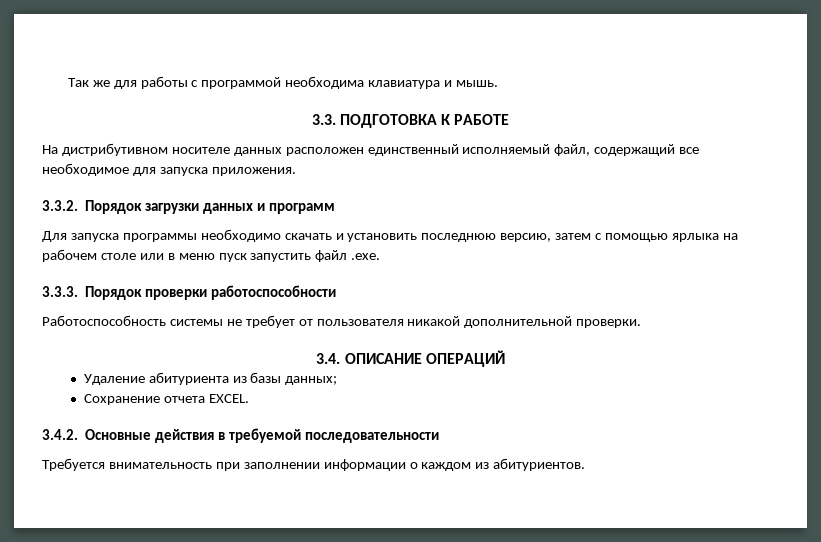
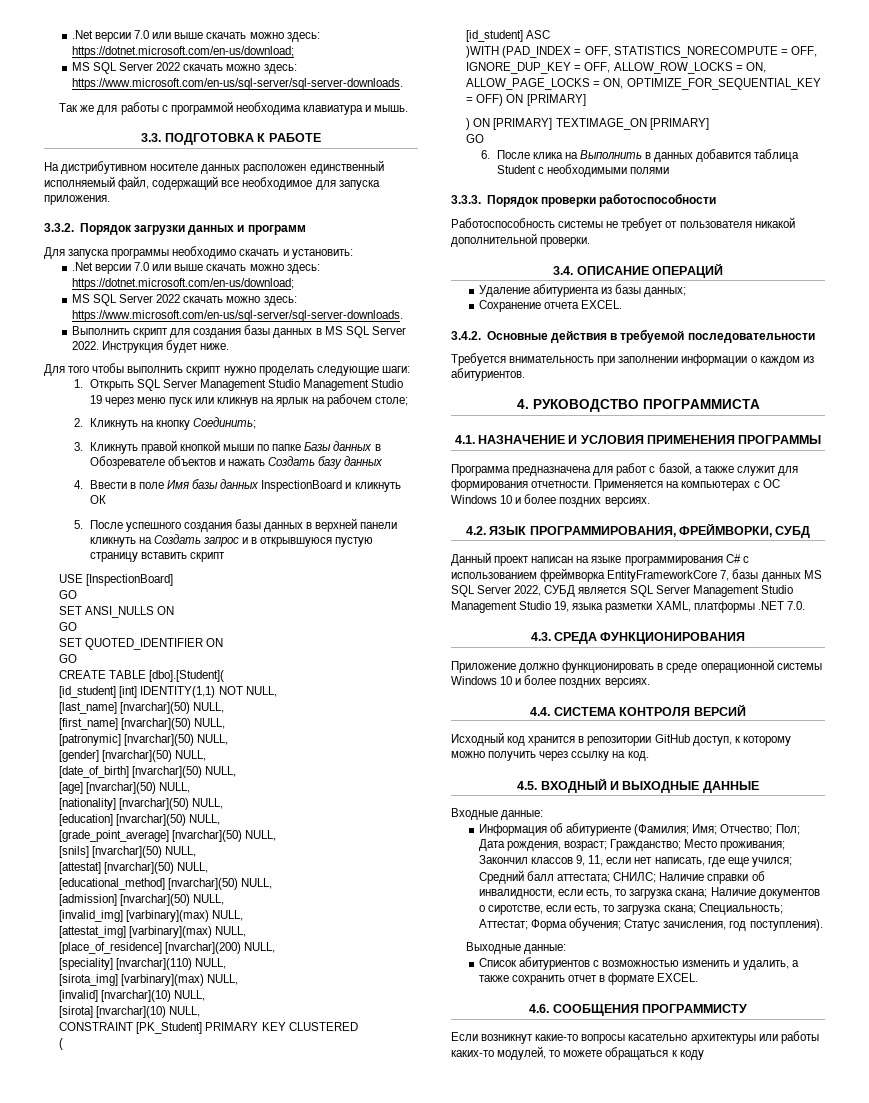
(67, 82) none -> [71,30,320,42] [71,46,294,58] [71,62,297,74] [71,78,403,90] .Net версии 7.0 или выше скачать можно здесь: https://dotnet.microsoft.com/en-us/download; // MS SQL Server 2022 скачать можно здесь: https://www.microsoft.com/en-us/sql-server/sql-server-downloads. //
[347,233,738,242] [42,249,381,262] установить последнюю версию, затем с помощью ярлыка на рабочем столе или в меню пуск запустить файл .exe. -> [291,249,353,259] [71,262,320,274] [71,278,294,290] [71,294,297,306] [71,310,403,322] [71,325,406,338] [71,340,230,353] [44,363,410,376] [74,379,404,391] [89,394,408,407] [74,417,257,430] [74,440,381,454] [89,456,384,469] [74,479,401,492] [89,495,106,504] [74,518,398,532] [89,534,374,547] [89,552,225,562] [59,574,174,586] [59,590,78,599] [59,606,175,618] [59,622,78,631] [59,638,224,650] [59,654,78,663] [59,670,225,682] [59,686,277,698] [59,702,225,714] [59,718,226,730] [59,734,229,746] [59,750,207,762] [59,766,237,778] [59,782,191,794] [59,798,224,810] [59,814,221,826] [59,830,277,842] [59,846,197,858] [59,862,209,874] [59,878,273,890] [59,894,225,906] [59,910,244,922] [59,926,247,938] [59,942,276,954] [59,958,227,970] [59,974,239,986] [59,990,206,1002] [59,1006,201,1018] [59,1022,358,1034] [59,1038,64,1050] [466,30,551,42] [466,46,817,58] [466,62,766,74] [466,78,821,90] [466,94,586,106] [466,118,709,130] [466,134,485,143] [481,149,800,162] [496,164,670,177] установить: // .Net версии 7.0 или выше скачать можно здесь: https://dotnet.microsoft.com/en-us/download; // MS SQL Server 2022 скачать можно здесь: https://www.microsoft.com/en-us/sql-server/sql-server-downloads. // Выполнить скрипт для создания базы данных в MS SQL Server 2022. Инструкция будет ниже. // Для того чтобы выполнить скрипт нужно проделать следующие шаги: // 1. Открыть SQL Server Management Studio Management Studio 19 через меню пуск или кликнув на ярлык на рабочем столе; // 2. Кликнуть на кнопку Соединить; // 3. Кликнуть правой кнопкой мыши по папке Базы данных в Обозревателе объектов и нажать Создать базу данных // 4. Ввести в поле Имя базы данных InspectionBoard и кликнуть ОК // 5. После успешного создания базы данных в верхней панели кликнуть на Создать запрос и в открывшуюся пустую страницу вставить скрипт // USE [InspectionBoard] // GO // SET ANSI_NULLS ON // GO // SET QUOTED_IDENTIFIER ON // GO // CREATE TABLE [dbo].[Student]( // [id_student] [int] IDENTITY(1,1) NOT NULL, // [last_name] [nvarchar](50) NULL, // [first_name] [nvarchar](50) NULL, // [patronymic] [nvarchar](50) NULL, // [gender] [nvarchar](50) NULL, // [date_of_birth] [nvarchar](50) NULL, // [age] [nvarchar](50) NULL, // [nationality] [nvarchar](50) NULL, // [education] [nvarchar](50) NULL, // [grade_point_average] [nvarchar](50) NULL, // [snils] [nvarchar](50) NULL, // [attestat] [nvarchar](50) NULL, // [educational_method] [nvarchar](50) NULL, // [admission] [nvarchar](50) NULL, // [invalid_img] [varbinary](max) NULL, // [attestat_img] [varbinary](max) NULL, // [place_of_residence] [nvarchar](200) NULL, // [speciality] [nvarchar](110) NULL, // [sirota_img] [varbinary](max) NULL, // [invalid] [nvarchar](10) NULL, // [sirota] [nvarchar](10) NULL, // CONSTRAINT [PK_Student] PRIMARY KEY CLUSTERED // ( // [id_student] ASC // )WITH (PAD_INDEX = OFF, STATISTICS_NORECOMPUTE = OFF, IGNORE_DUP_KEY = OFF, ALLOW_ROW_LOCKS = ON, ALLOW_PAGE_LOCKS = ON, OPTIMIZE_FOR_SEQUENTIAL_KEY = OFF) ON [PRIMARY] // ) ON [PRIMARY] TEXTIMAGE_ON [PRIMARY] // GO // 6. После клика на Выполнить в данных добавится таблица Student с необходимыми полями
(586, 464) none -> [516,399,760,412] [454,435,822,444] [451,462,798,476] [451,479,780,491] [451,494,650,507] [465,523,811,538] [451,552,749,566] [451,568,822,582] [451,585,793,597] [451,601,805,613] [530,632,746,644] [451,659,822,673] [451,675,650,688] [530,704,746,716] [451,732,791,746] [451,751,649,761] [517,778,759,793] [451,808,544,820] [478,823,800,836] [478,839,786,851] [478,855,792,867] [478,870,765,884] [478,887,820,899] [478,903,783,915] [478,918,823,931] [466,942,567,954] [478,957,799,970] [478,973,699,985] [529,1004,747,1016] [451,1031,819,1044] [451,1046,704,1060] // 4. РУКОВОДСТВО ПРОГРАММИСТА // 4.1. НАЗНАЧЕНИЕ И УСЛОВИЯ ПРИМЕНЕНИЯ ПРОГРАММЫ // Программа предназначена для работ с базой, а также служит для формирования отчетности. Применяется на компьютерах с ОС Windows 10 и более поздних версиях. // 4.2. ЯЗЫК ПРОГРАММИРОВАНИЯ, ФРЕЙМВОРКИ, СУБД // Данный проект написан на языке программирования C# с использованием фреймворка EntityFrameworkCore 7, базы данных MS SQL Server 2022, СУБД является SQL Server Management Studio Management Studio 19, языка разметки XAML, платформы .NET 7.0. // 4.3. СРЕДА ФУНКЦИОНИРОВАНИЯ // Приложение должно функционировать в среде операционной системы Windows 10 и более поздних версиях. // 4.4. СИСТЕМА КОНТРОЛЯ ВЕРСИЙ // Исходный код хранится в репозитории GitHub доступ, к которому можно получить через ссылку на код. // 4.5. ВХОДНЫЙ И ВЫХОДНЫЕ ДАННЫЕ // Входные данные: // Информация об абитуриенте (Фамилия; Имя; Отчество; Пол; Дата рождения, возраст; Гражданство; Место проживания; Закончил классов 9, 11, если нет написать, где еще учился; Средний балл аттестата; СНИЛС; Наличие справки об инвалидности, если есть, то загрузка скана; Наличие документов о сиротстве, если есть, то загрузка скана; Специальность; Аттестат; Форма обучения; Статус зачисления, год поступления). // Выходные данные: // Список абитуриентов с возможностью изменить и удалить, а также сохранить отчет в формате EXCEL. // 4.6. СООБЩЕНИЯ ПРОГРАММИСТУ // Если возникнут какие-то вопросы касательно архитектуры или работы каких-то модулей, то можете обращаться к коду

